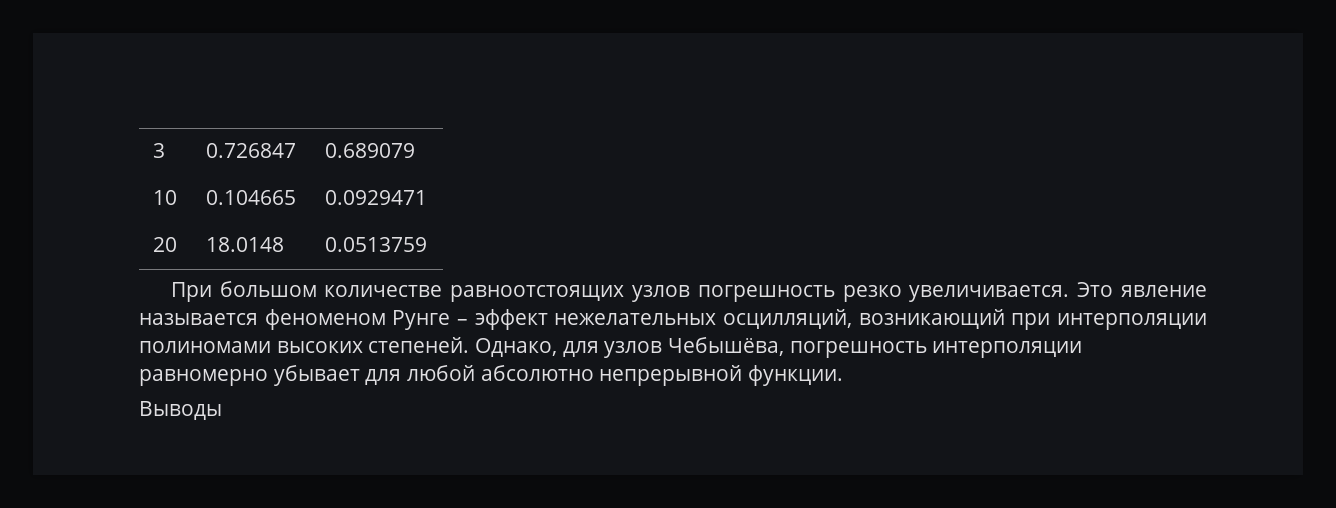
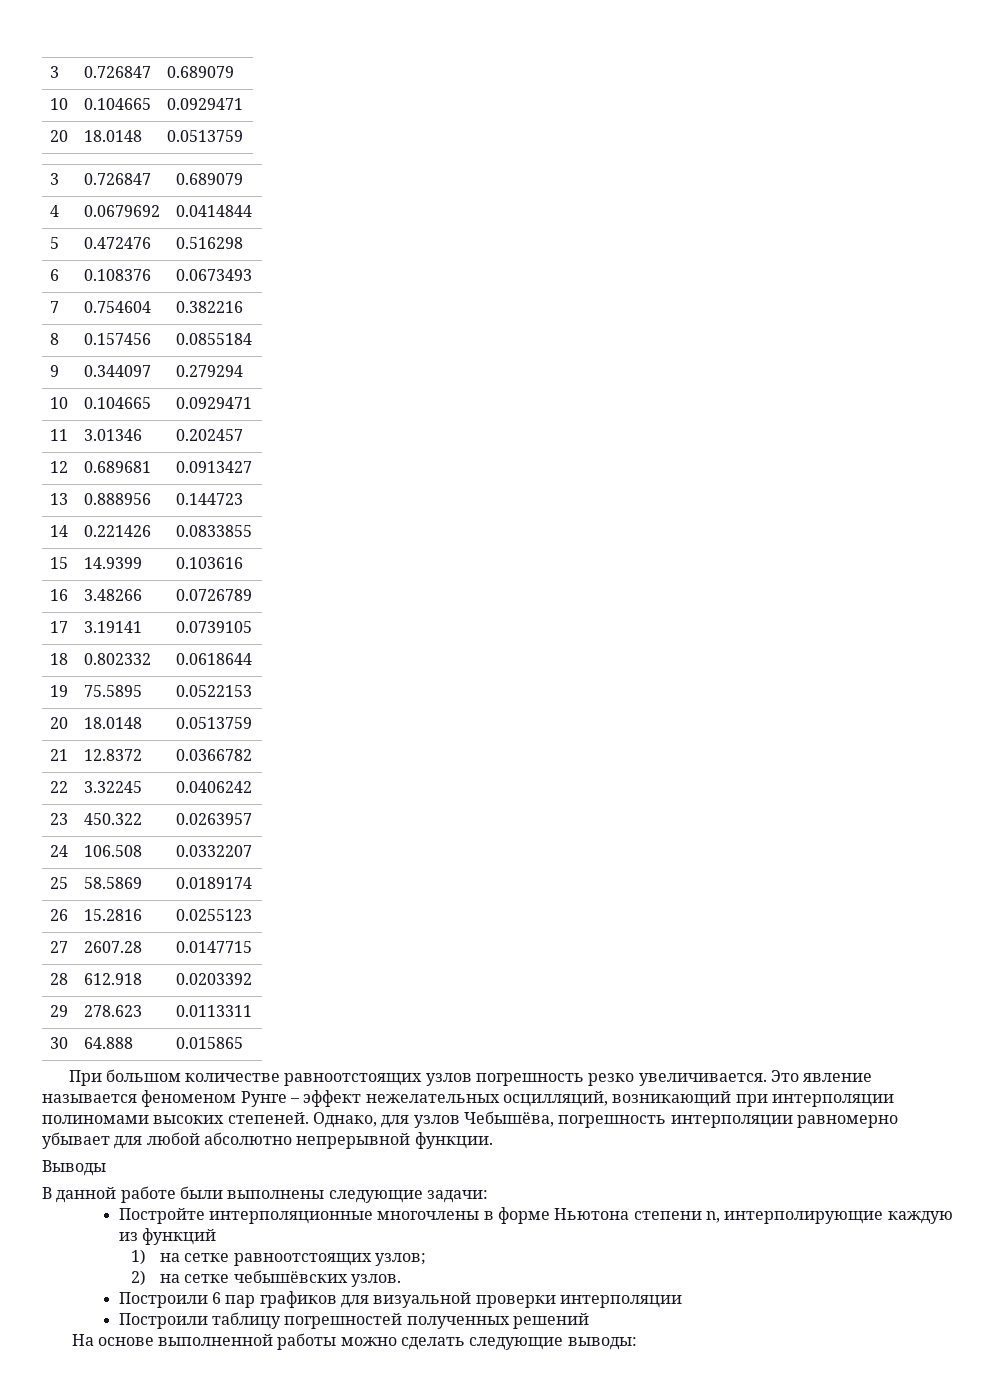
(428, 244) none -> [49,173,59,185] [83,173,151,185] [175,173,243,185] [49,205,59,217] [83,205,160,217] [175,205,252,217] [49,237,59,249] [83,237,151,249] [175,237,243,249] [49,269,59,281] [83,269,151,281] [175,269,252,281] [49,301,59,313] [83,301,151,313] [175,301,243,313] [49,333,59,345] [83,333,151,345] [175,333,252,345] [49,365,59,377] [83,365,151,377] [175,365,243,377] [49,397,68,409] [83,397,151,409] [175,397,252,409] [49,429,68,441] [83,429,142,441] [175,429,243,441] [49,461,68,473] [83,461,151,473] [175,461,252,473] [49,493,68,505] [83,493,151,505] [175,493,243,505] [49,525,68,537] [83,525,151,537] [175,525,252,537] [49,557,68,569] [83,557,142,569] [175,557,243,569] [49,589,68,601] [83,589,142,601] [175,589,252,601] [49,621,68,633] [83,621,142,633] [175,621,252,633] [49,653,68,665] [83,653,151,665] [175,653,252,665] [49,685,68,697] [83,685,142,697] [175,685,252,697] [49,717,68,729] [83,717,142,729] [175,717,252,729] [49,749,68,761] [83,749,142,761] [175,749,252,761] [49,781,68,793] [83,781,142,793] [175,781,252,793] [49,813,68,825] [83,813,142,825] [175,813,252,825] [49,845,68,857] [83,845,142,857] [175,845,252,857] [49,877,68,889] [83,877,142,889] [175,877,252,889] [49,909,68,921] [83,909,142,921] [175,909,252,921] [49,941,68,953] [83,941,142,953] [175,941,252,953] [49,973,68,985] [83,973,142,985] [175,973,252,985] [49,1005,68,1017] [83,1005,142,1017] [175,1005,252,1017] [49,1037,68,1049] [83,1037,133,1049] [175,1037,243,1049] // 3 | 0.726847 | 0.689079 // 4 | 0.0679692 | 0.0414844 // 5 | 0.472476 | 0.516298 // 6 | 0.108376 | 0.0673493 // 7 | 0.754604 | 0.382216 // 8 | 0.157456 | 0.0855184 // 9 | 0.344097 | 0.279294 // 10 | 0.104665 | 0.0929471 // 11 | 3.01346 | 0.202457 // 12 | 0.689681 | 0.0913427 // 13 | 0.888956 | 0.144723 // 14 | 0.221426 | 0.0833855 // 15 | 14.9399 | 0.103616 // 16 | 3.48266 | 0.0726789 // 17 | 3.19141 | 0.0739105 // 18 | 0.802332 | 0.0618644 // 19 | 75.5895 | 0.0522153 // 20 | 18.0148 | 0.0513759 // 21 | 12.8372 | 0.0366782 // 22 | 3.32245 | 0.0406242 // 23 | 450.322 | 0.0263957 // 24 | 106.508 | 0.0332207 // 25 | 58.5869 | 0.0189174 // 26 | 15.2816 | 0.0255123 // 27 | 2607.28 | 0.0147715 // 28 | 612.918 | 0.0203392 // 29 | 278.623 | 0.0113311 // 30 | 64.888 | 0.015865
(222, 410) none -> [42,1186,488,1203] [118,1207,953,1224] [118,1228,216,1245] [130,1249,427,1266] [130,1270,402,1287] [118,1291,682,1308] [118,1312,589,1329] [71,1333,637,1350] // В данной работе были выполнены следующие задачи: // Постройте интерполяционные многочлены в форме Ньютона степени n, интерполирующие каждую из функций // 1) на сетке равноотстоящих узлов; // 2) на сетке чебышёвских узлов. // Построили 6 пар графиков для визуальной проверки интерполяции // Построили таблицу погрешностей полученных решений // На основе выполненной работы можно сделать следующие выводы:

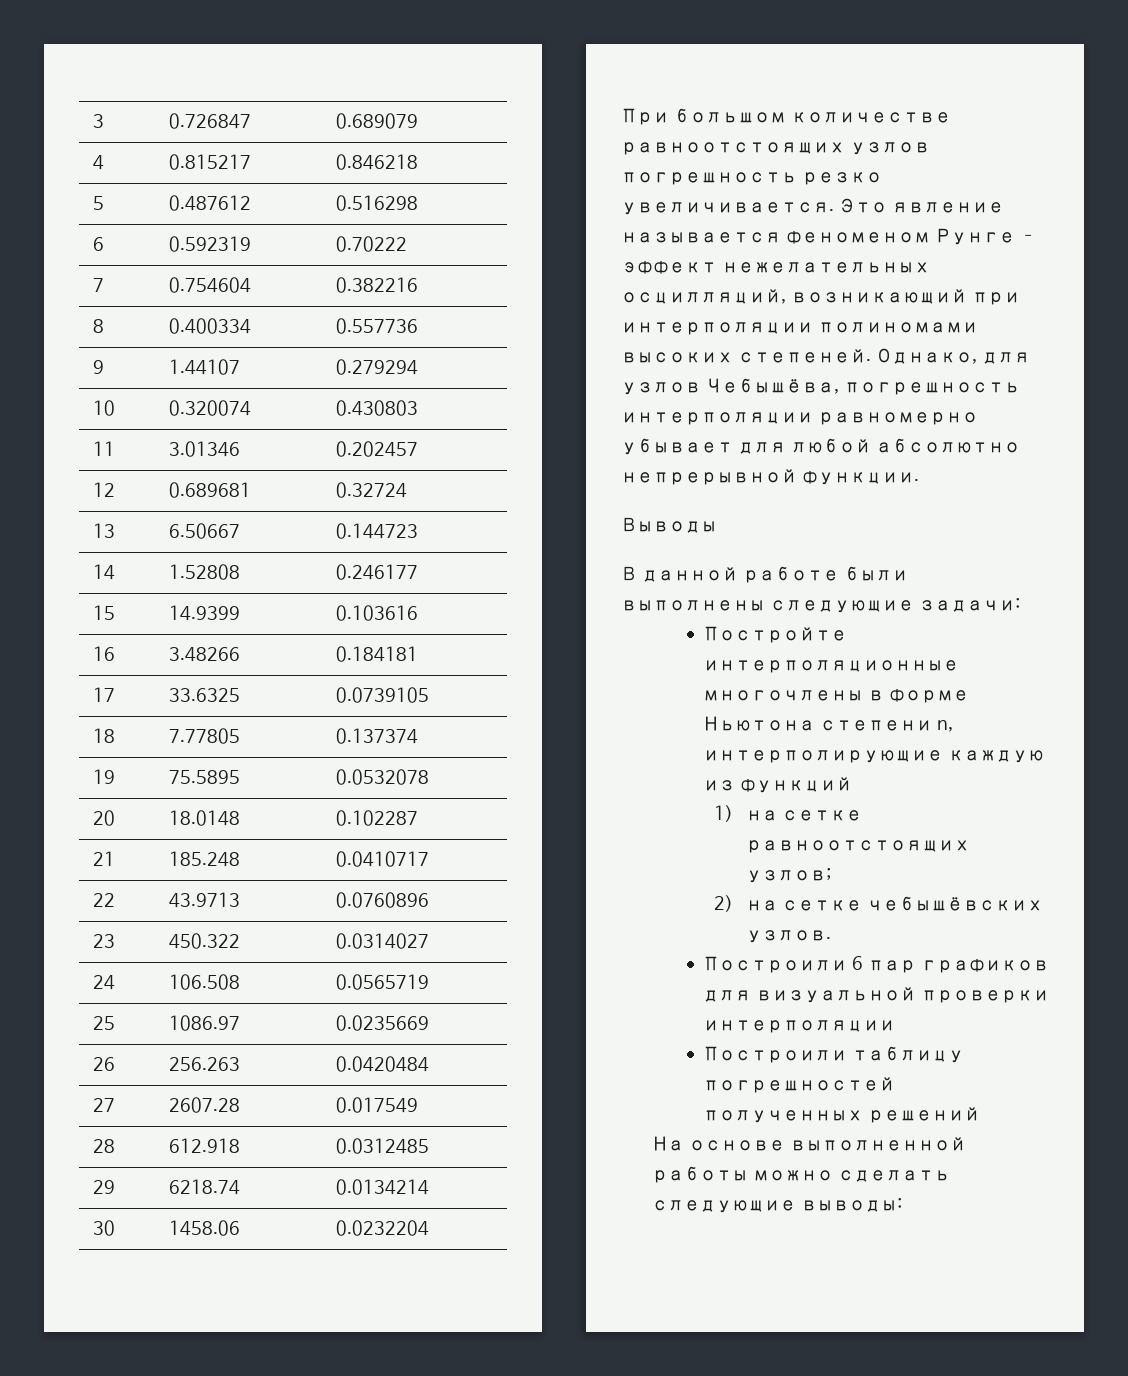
[49,66,59,78] [83,66,151,78] [166,66,234,78] [49,98,68,110] [83,98,151,110] [166,98,243,110] [49,130,68,142] [83,130,142,142] [166,130,243,142] [49,173,59,185] [83,173,151,185] [175,173,243,185] 3 | 0.726847 | 0.689079 // 10 | 0.104665 | 0.0929471 // 20 | 18.0148 | 0.0513759 // 3 | 0.726847 | 0.689079 -> [92,114,104,128] [168,113,251,129] [335,113,418,129] 3 | 0.726847 | 0.689079
[83,205,160,217] [175,205,252,217] 0.0679692 | 0.0414844 -> [168,154,251,170] [335,154,418,170] 0.815217 | 0.846218
[83,237,151,249] 0.472476 -> [168,195,251,211] 0.487612
[83,269,151,281] [175,269,252,281] 0.108376 | 0.0673493 -> [168,236,251,252] [335,236,407,252] 0.592319 | 0.70222
[83,333,151,345] [175,333,252,345] 0.157456 | 0.0855184 -> [168,318,251,334] [335,318,418,334] 0.400334 | 0.557736
[83,365,151,377] 0.344097 -> [168,359,240,375] 1.44107
[83,397,151,409] [175,397,252,409] 0.104665 | 0.0929471 -> [168,400,251,416] [335,400,418,416] 0.320074 | 0.430803
[175,461,252,473] 0.0913427 -> [335,482,407,498] 0.32724
[83,493,151,505] 0.888956 -> [168,523,240,539] 6.50667
[83,525,151,537] [175,525,252,537] 0.221426 | 0.0833855 -> [168,564,240,580] [335,564,418,580] 1.52808 | 0.246177
[175,589,252,601] 0.0726789 -> [335,646,418,662] 0.184181
[83,621,142,633] 3.19141 -> [168,688,240,702] 33.6325
[83,653,151,665] [175,653,252,665] 0.802332 | 0.0618644 -> [168,728,240,744] [335,728,418,744] 7.77805 | 0.137374
[175,685,252,697] [49,717,68,729] [83,717,142,729] [175,717,252,729] 0.0522153 // 20 | 18.0148 | 0.0513759 -> [335,769,429,785] [92,810,115,826] [168,810,240,826] [335,810,418,826] 0.0532078 // 20 | 18.0148 | 0.102287
[83,749,142,761] [175,749,252,761] 12.8372 | 0.0366782 -> [168,851,240,867] [335,851,429,867] 185.248 | 0.0410717
[83,781,142,793] [175,781,252,793] 3.32245 | 0.0406242 -> [168,892,240,908] [335,892,429,908] 43.9713 | 0.0760896
[175,813,252,825] 0.0263957 -> [335,933,429,949] 0.0314027
[175,845,252,857] 0.0332207 -> [335,974,429,990] 0.0565719
[83,877,142,889] [175,877,252,889] 58.5869 | 0.0189174 -> [168,1015,240,1031] [335,1015,429,1031] 1086.97 | 0.0235669
[83,909,142,921] [175,909,252,921] 15.2816 | 0.0255123 -> [168,1057,240,1071] [335,1056,429,1072] 256.263 | 0.0420484
[175,941,252,953] 0.0147715 -> [335,1097,418,1113] 0.017549
[175,973,252,985] 0.0203392 -> [335,1138,429,1154] 0.0312485
[83,1005,142,1017] [175,1005,252,1017] 278.623 | 0.0113311 -> [168,1179,240,1195] [335,1179,429,1195] 6218.74 | 0.0134214
[83,1037,133,1049] [175,1037,243,1049] 64.888 | 0.015865 -> [168,1220,240,1236] [335,1220,429,1236] 1458.06 | 0.0232204

